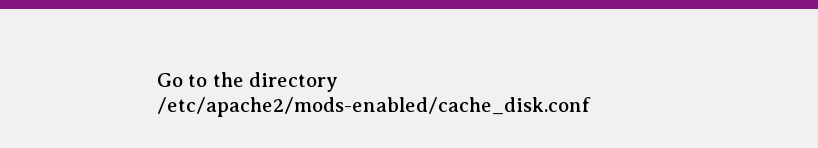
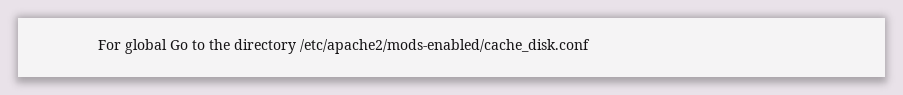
(156, 80) none -> [97,39,167,54] For global

